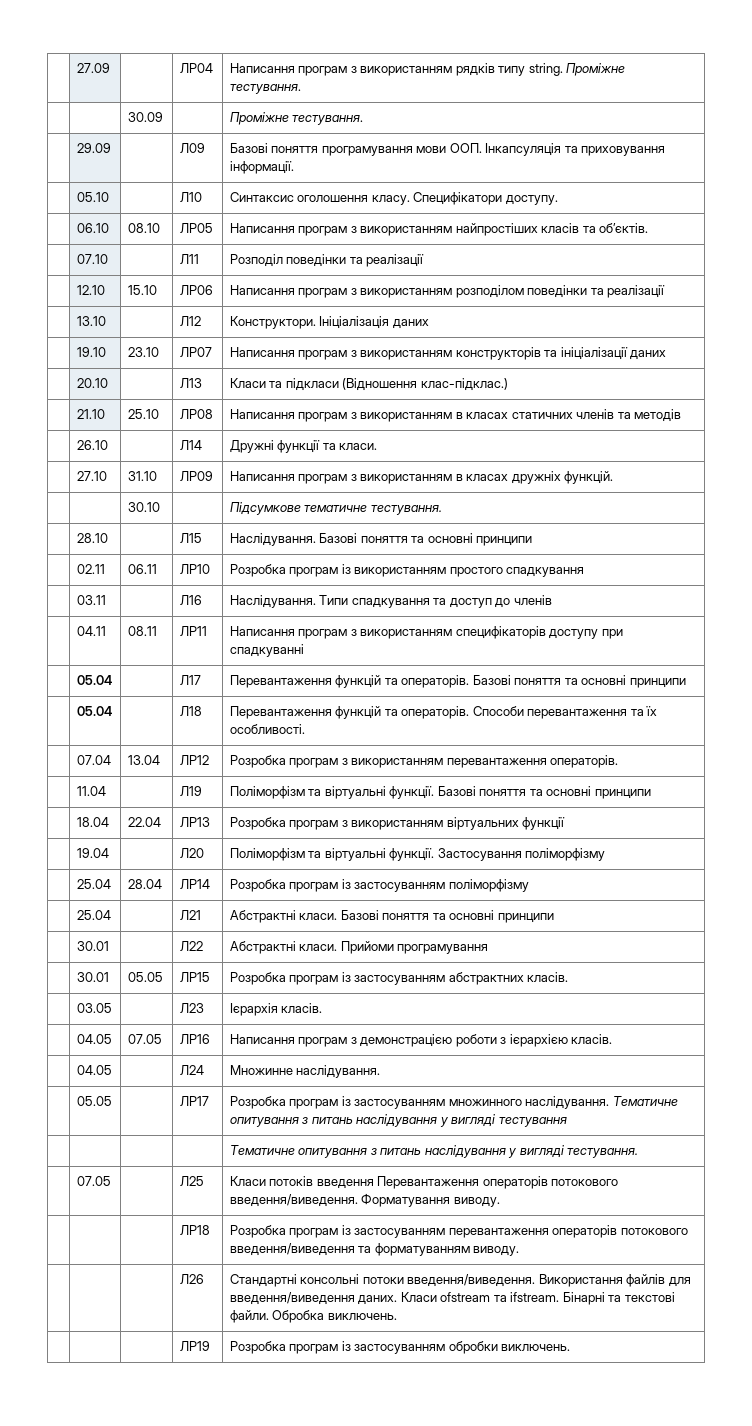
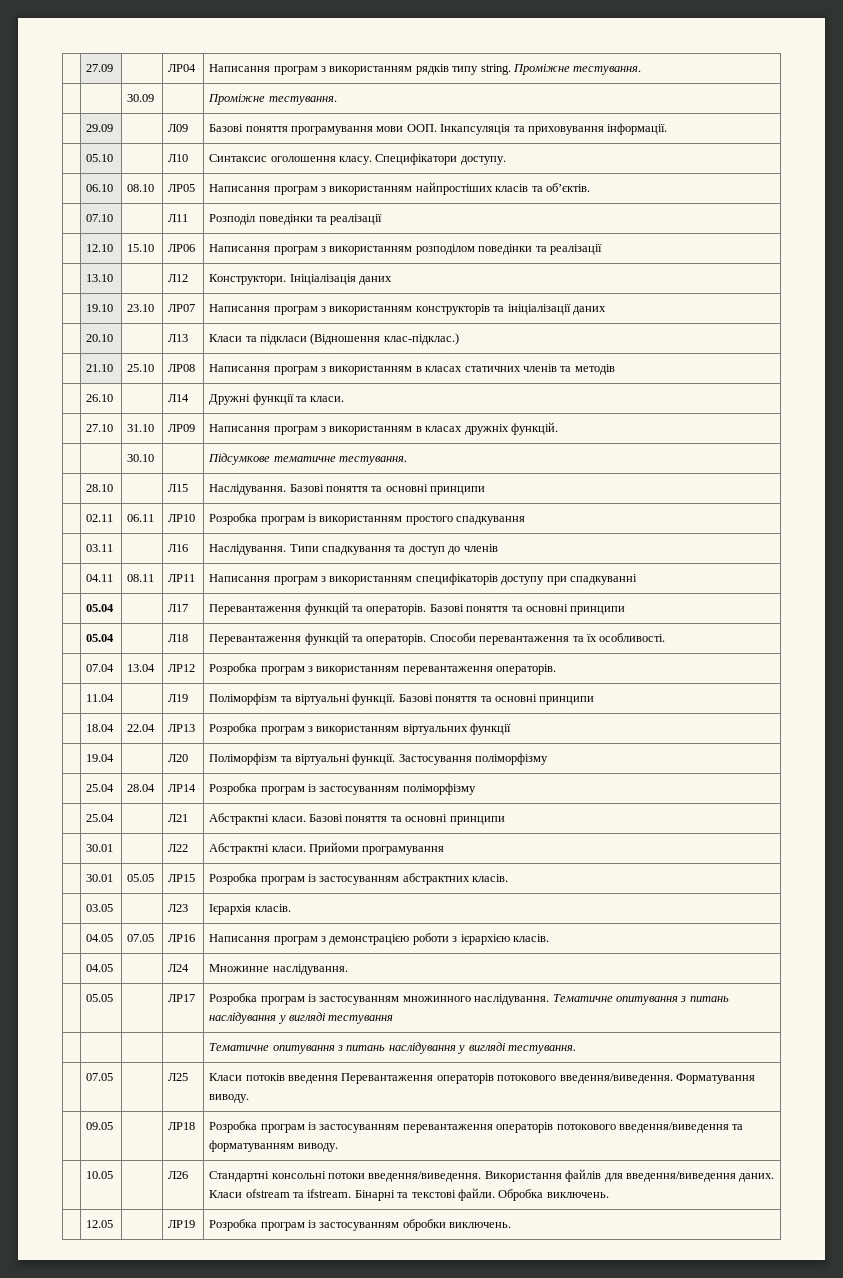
(500, 1202) none -> [86,1122,114,1130] 09.05
(520, 1251) none -> [86,1171,114,1179] 10.05
(397, 1316) none -> [86,1220,114,1228] 12.05

